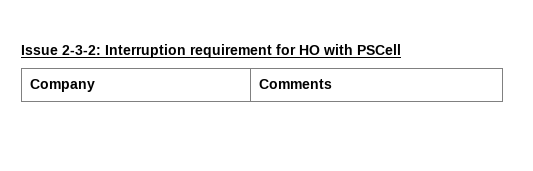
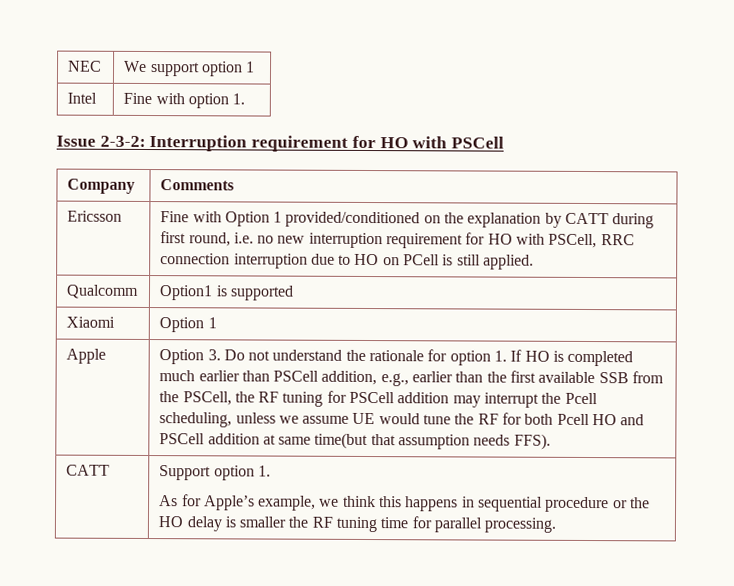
(21, 50) none -> [68,60,103,72] [124,60,256,77] [67,92,98,104] [123,92,246,109] NEC | We support option 1 // Intel | Fine with option 1. //
(333, 84) none -> [67,210,123,222] [160,211,655,229] [160,231,635,249] [160,253,535,270] [66,284,140,299] [159,285,294,301] [66,316,116,328] [159,317,217,333] [66,348,107,364] [159,349,634,367] [159,370,665,387] [159,390,598,408] [159,412,645,428] [159,432,551,450] [66,464,111,476] [159,465,271,481] [159,494,651,513] [158,516,557,533] // Ericsson | Fine with Option 1 provided/conditioned on the explanation by CATT during first round, i.e. no new interruption requirement for HO with PSCell, RRC connection interruption due to HO on PCell is still applied. // Qualcomm | Option1 is supported // Xiaomi | Option 1 // Apple | Option 3. Do not understand the rationale for option 1. If HO is completed much earlier than PSCell addition, e.g., earlier than the first available SSB from the PSCell, the RF tuning for PSCell addition may interrupt the Pcell scheduling, unless we assume UE would tune the RF for both Pcell HO and PSCell addition at same time(but that assumption needs FFS). // CATT | Support option 1. // As for Apple’s example, we think this happens in sequential procedure or the HO delay is smaller the RF tuning time for parallel processing.

